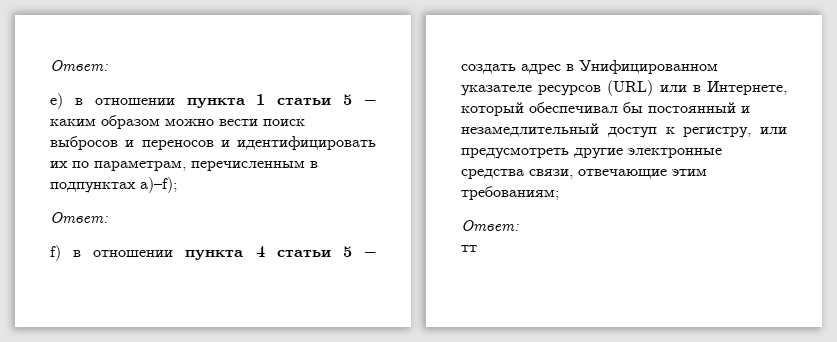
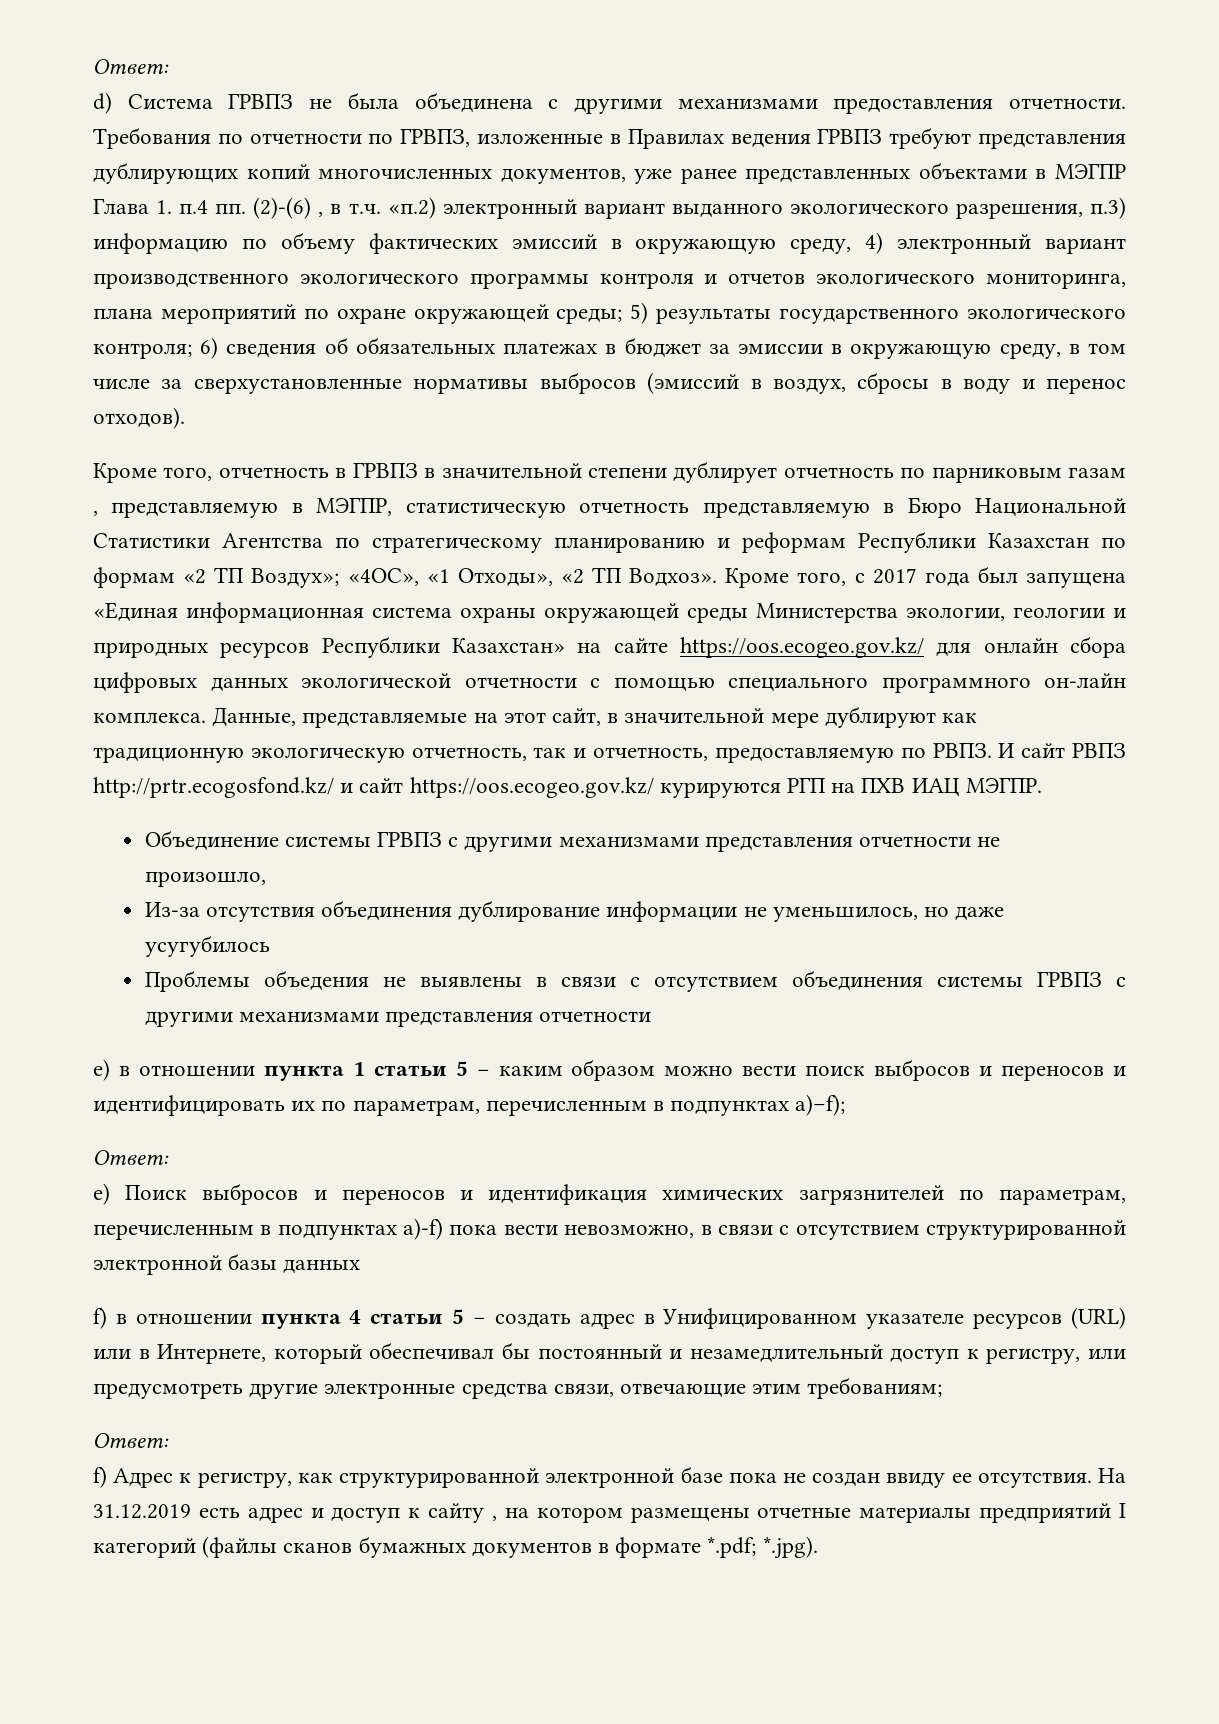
[50,60,108,71] Ответ: -> [93,59,169,74] [93,92,1126,114] [93,127,1126,149] [93,162,1126,184] [93,197,1126,219] [93,232,1126,254] [93,273,1126,289] [93,302,1126,324] [93,337,1126,359] [93,372,1126,394] [93,407,185,429] [93,461,1126,483] [93,497,1126,518] [93,531,1126,553] [93,566,1126,588] [93,602,1126,623] [93,636,1126,658] [93,672,1126,693] [93,706,978,728] [93,743,1127,763] [93,777,1042,798] [144,830,1001,852] [144,871,266,887] [144,900,1005,922] [144,935,270,957] [144,970,1127,992] [144,1011,652,1027] Ответ: // d) Система ГРВПЗ не была объединена с другими механизмами предоставления отчетности. Требования по отчетности по ГРВПЗ, изложенные в Правилах ведения ГРВПЗ требуют представления дублирующих копий многочисленных документов, уже ранее представленных объектами в МЭГПР Глава 1. п.4 пп. (2)-(6) , в т.ч. «п.2) электронный вариант выданного экологического разрешения, п.3) информацию по объему фактических эмиссий в окружающую среду, 4) электронный вариант производственного экологического программы контроля и отчетов экологического мониторинга, плана мероприятий по охране окружающей среды; 5) результаты государственного экологического контроля; 6) сведения об обязательных платежах в бюджет за эмиссии в окружающую среду, в том числе за сверхустановленные нормативы выбросов (эмиссий в воздух, сбросы в воду и перенос отходов). // Кроме того, отчетность в ГРВПЗ в значительной степени дублирует отчетность по парниковым газам , представляемую в МЭГПР, статистическую отчетность представляемую в Бюро Национальной Статистики Агентства по стратегическому планированию и реформам Республики Казахстан по формам «2 ТП Воздух»; «4ОС», «1 Отходы», «2 ТП Водхоз». Кроме того, с 2017 года был запущена «Единая информационная система охраны окружающей среды Министерства экологии, геологии и природных ресурсов Республики Казахстан» на сайте https://oos.ecogeo.gov.kz/ для онлайн сбора цифровых данных экологической отчетности с помощью специального программного он-лайн комплекса. Данные, представляемые на этот сайт, в значительной мере дублируют как традиционную экологическую отчетность, так и отчетность, предоставляемую по РВПЗ. И сайт РВПЗ http://prtr.ecogosfond.kz/ и сайт https://oos.ecogeo.gov.kz/ курируются РГП на ПХВ ИАЦ МЭГПР. // Объединение системы ГРВПЗ с другими механизмами представления отчетности не произошло, // Из-за отсутствия объединения дублирование информации не уменьшилось, но даже усугубилось // Проблемы объедения не выявлены в связи с отсутствием объединения системы ГРВПЗ с другими механизмами представления отчетности
(108, 217) none -> [93,1183,1126,1205] [93,1218,1126,1240] [93,1253,361,1275] // e) Поиск выбросов и переносов и идентификация химических загрязнителей по параметрам, перечисленным в подпунктах a)-f) пока вести невозможно, в связи с отсутствием структурированной электронной базы данных
[461,245,477,252] тт -> [93,1466,1126,1488] [93,1503,1126,1523] [93,1536,818,1559] f) Адрес к регистру, как структурированной электронной базе пока не создан ввиду ее отсутствия. На 31.12.2019 есть адрес и доступ к сайту , на котором размещены отчетные материалы предприятий I категорий (файлы сканов бумажных документов в формате *.pdf; *.jpg).

